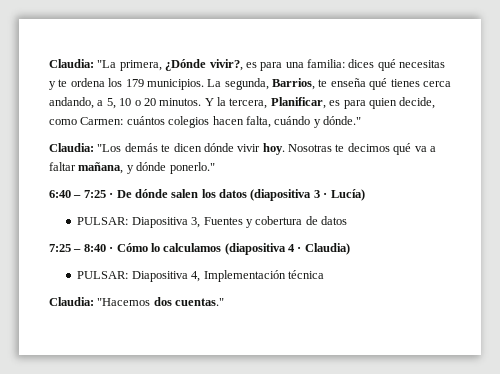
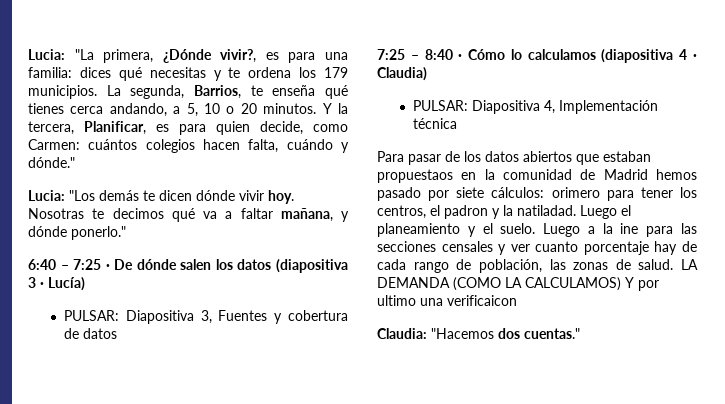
[49,59,94,68] Claudia: -> [28,49,65,60] Lucia:
[49,143,94,152] Claudia: -> [28,190,65,201] Lucia:
(324, 274) none -> [377,151,651,165] [377,169,697,183] [377,187,697,201] [377,205,631,219] [377,223,697,237] [377,241,697,255] [377,259,698,273] [377,277,659,291] [377,295,517,306] // Para pasar de los datos abiertos que estaban propuestaos en la comunidad de Madrid hemos pasado por siete cálculos: orimero para tener los centros, el padron y la natiladad. Luego el planeamiento y el suelo. Luego a la ine para las secciones censales y ver cuanto porcentaje hay de cada rango de población, las zonas de salud. LA DEMANDA (COMO LA CALCULAMOS) Y por ultimo una verificaicon

